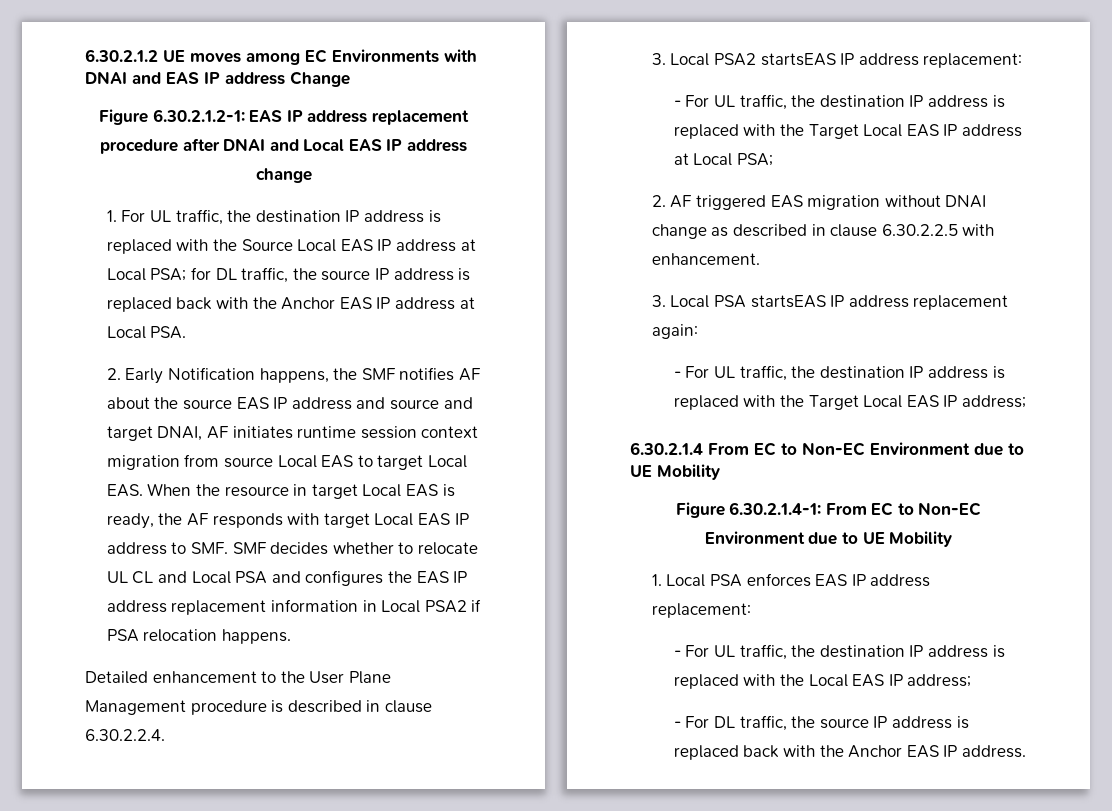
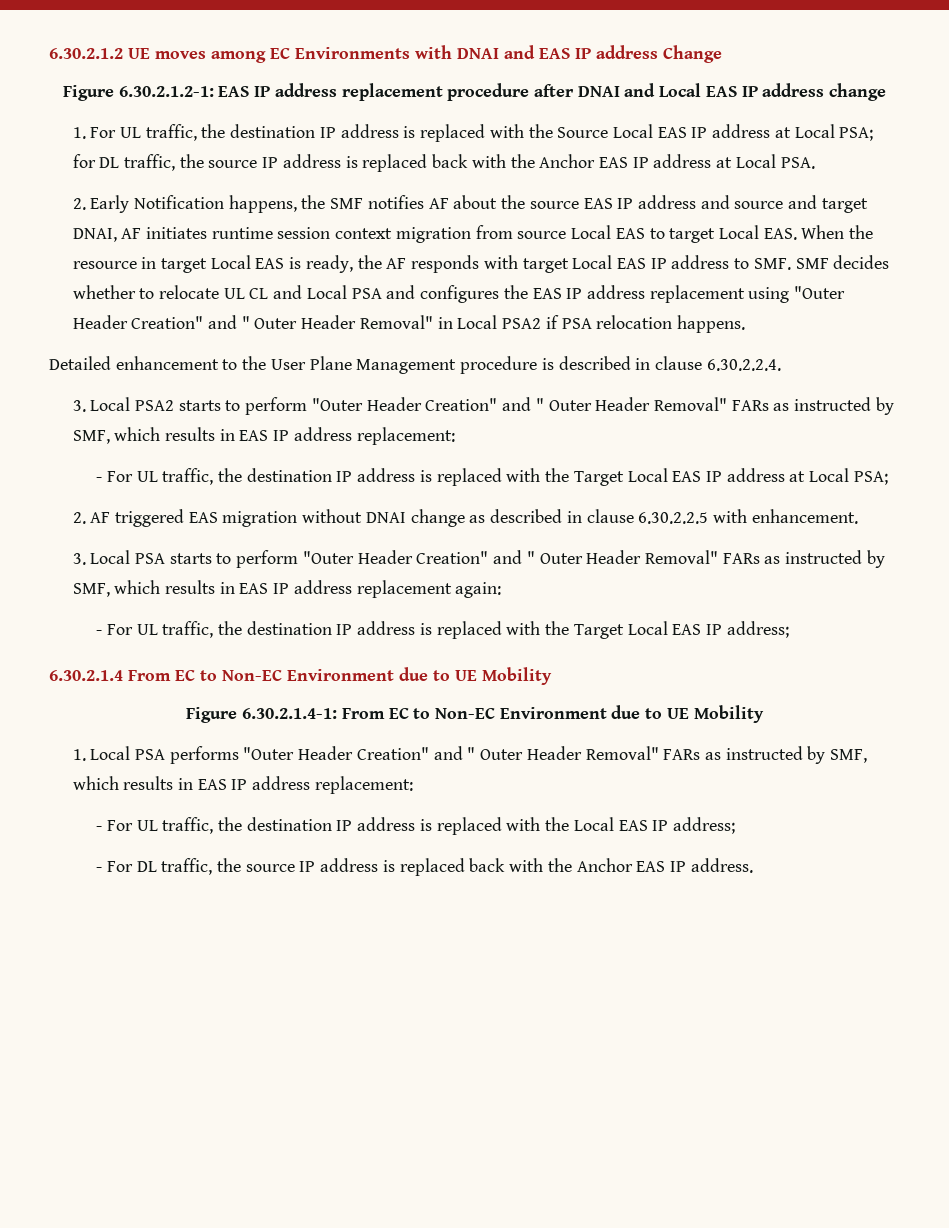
[271,599,359,612] information -> [748,286,846,303] [72,315,433,329] using "Outer Header Creation" and " Outer Header Removal"
[760,53,836,66] startsEAS -> [178,397,894,415] [72,427,269,444] starts to perform "Outer Header Creation" and " Outer Header Removal" FARs as instructed by SMF, which results in EAS
[750,295,826,308] startsEAS -> [169,550,885,568] [72,580,269,597] starts to perform "Outer Header Creation" and " Outer Header Removal" FARs as instructed by SMF, which results in EAS
[746,573,811,587] enforces -> [169,746,868,764] [72,776,193,790] performs "Outer Header Creation" and " Outer Header Removal" FARs as instructed by SMF, which results in

